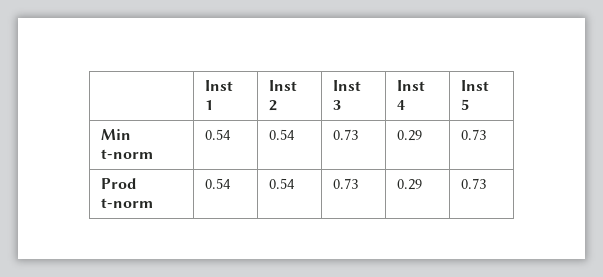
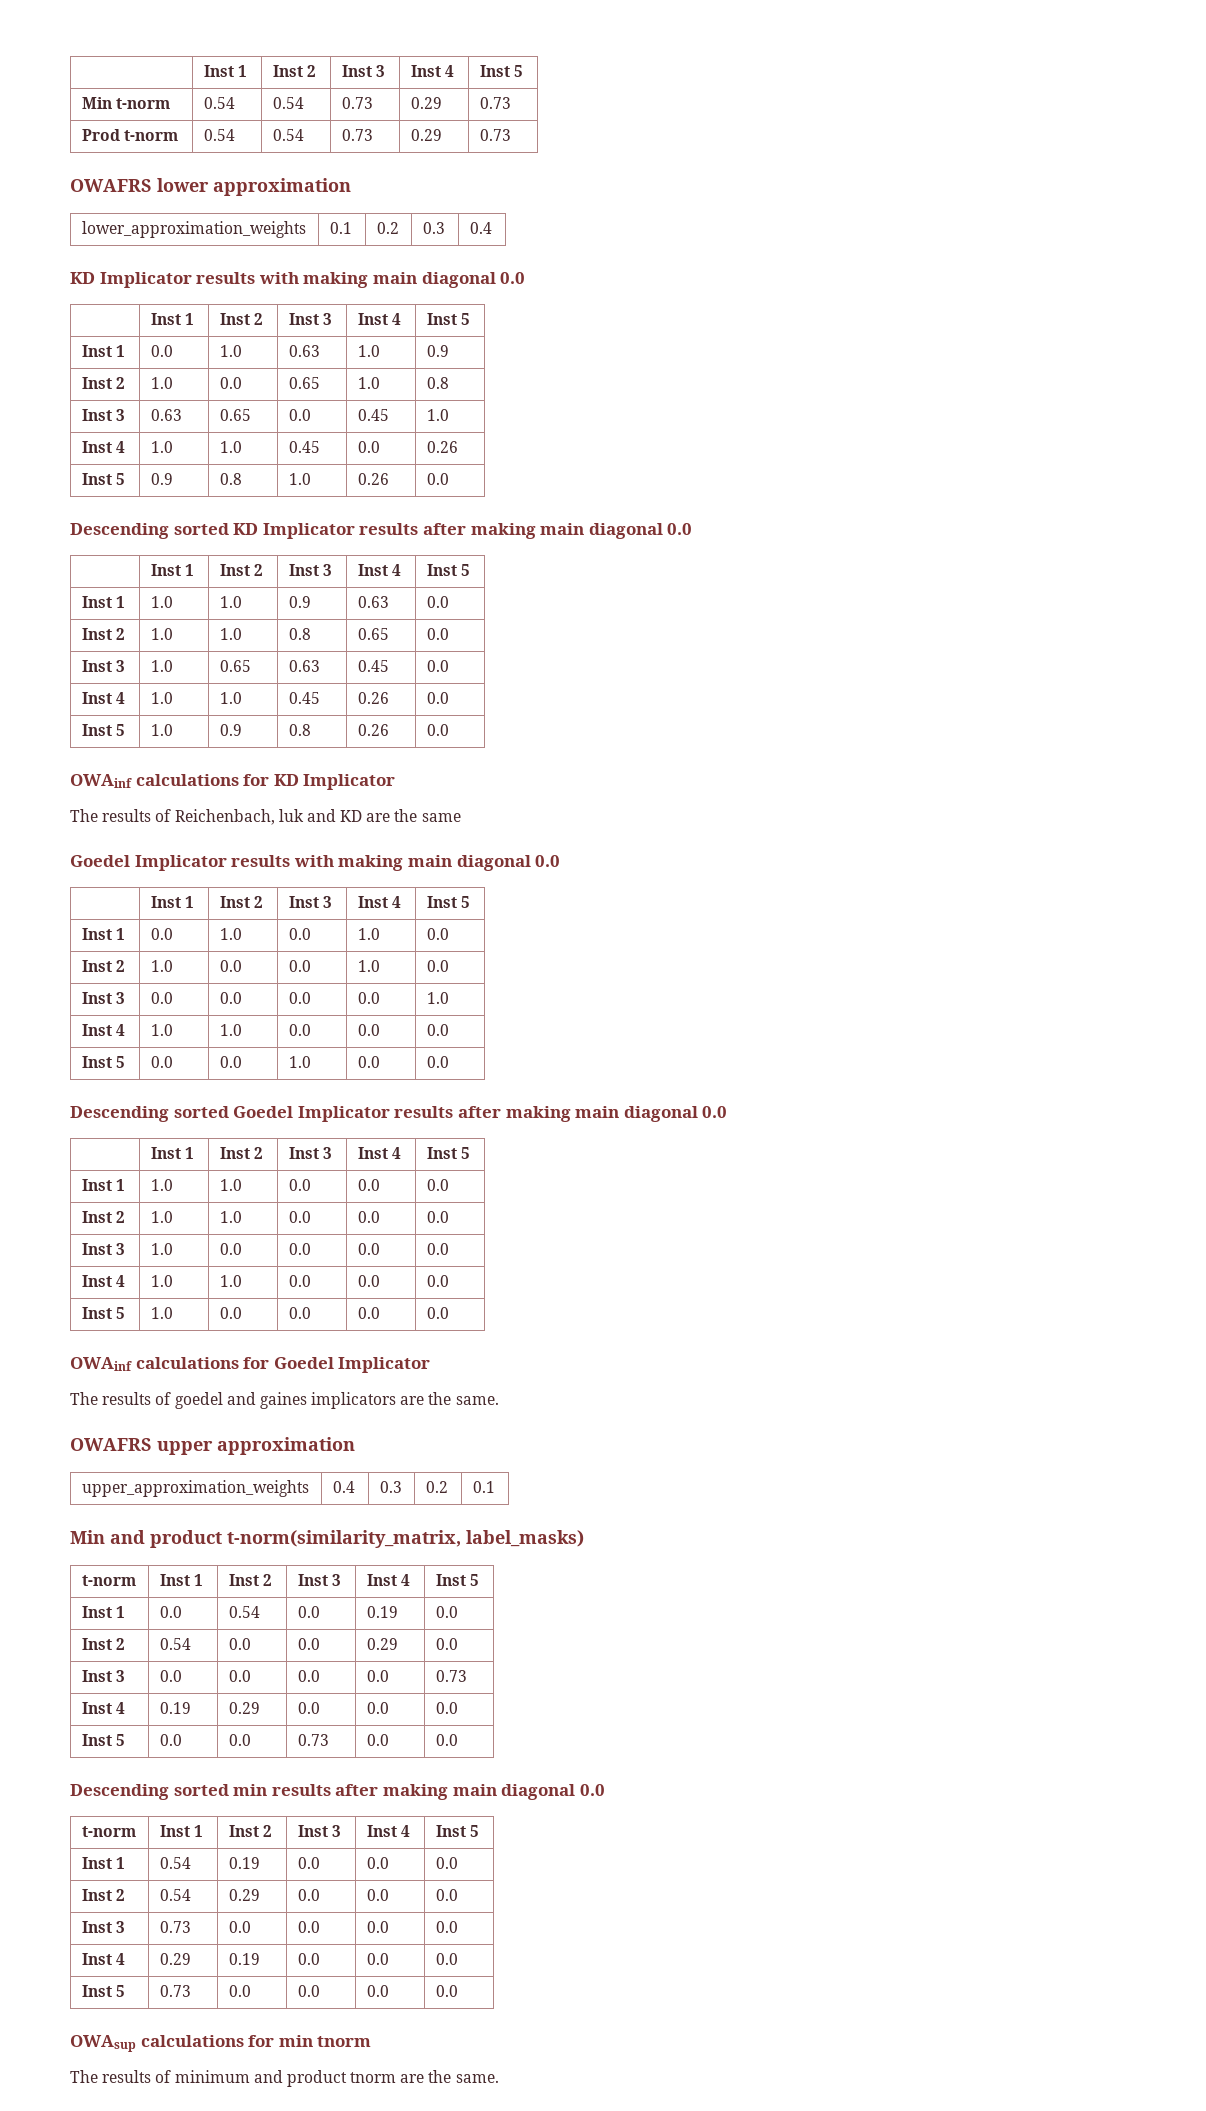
(487, 183) none -> [70,178,351,196] [81,221,306,238] [329,222,352,234] [376,222,399,234] [422,222,445,234] [469,222,492,234] [70,272,526,288] [150,313,194,325] [219,313,263,325] [288,313,332,325] [357,313,401,325] [426,313,470,325] [81,345,125,357] [150,345,173,357] [219,345,242,357] [288,345,320,357] [357,345,380,357] [426,345,449,357] [81,377,125,389] [150,377,173,389] [219,377,242,389] [288,377,320,389] [357,377,380,389] [426,377,449,389] [81,409,125,421] [150,409,182,421] [219,409,251,421] [288,409,311,421] [357,409,389,421] [426,409,449,421] [81,441,125,453] [150,441,173,453] [219,441,242,453] [288,441,320,453] [357,441,380,453] [426,441,458,453] [81,473,125,485] [150,473,173,485] [219,473,242,485] [288,473,311,485] [357,473,389,485] [426,473,449,485] [70,523,693,539] [150,564,194,576] [219,564,263,576] [288,564,332,576] [357,564,401,576] [426,564,470,576] [81,596,125,608] [150,596,173,608] [219,596,242,608] [288,596,311,608] [357,596,389,608] [426,596,449,608] [81,628,125,640] [150,628,173,640] [219,628,242,640] [288,628,311,640] [357,628,389,640] [426,628,449,640] [81,660,125,672] [150,660,173,672] [219,660,251,672] [288,660,320,672] [357,660,389,672] [426,660,449,672] [81,692,125,704] [150,692,173,704] [219,692,242,704] [288,692,320,704] [357,692,389,704] [426,692,449,704] [81,724,125,736] [150,724,173,736] [219,724,242,736] [288,724,311,736] [357,724,389,736] [426,724,449,736] [70,774,396,790] [70,809,461,825] [70,855,561,871] [150,896,194,908] [219,896,263,908] [288,896,332,908] [357,896,401,908] [426,896,470,908] [81,928,125,940] [150,928,173,940] [219,928,242,940] [288,928,311,940] [357,928,380,940] [426,928,449,940] [81,960,125,972] [150,960,173,972] [219,960,242,972] [288,960,311,972] [357,960,380,972] [426,960,449,972] [81,992,125,1004] [150,992,173,1004] [219,992,242,1004] [288,992,311,1004] [357,992,380,1004] [426,992,449,1004] [81,1024,125,1036] [150,1024,173,1036] [219,1024,242,1036] [288,1024,311,1036] [357,1024,380,1036] [426,1024,449,1036] [81,1056,125,1068] [150,1056,173,1068] [219,1056,242,1068] [288,1056,311,1068] [357,1056,380,1068] [426,1056,449,1068] [70,1106,728,1122] [150,1147,194,1159] [219,1147,263,1159] [288,1147,332,1159] [357,1147,401,1159] [426,1147,470,1159] [81,1179,125,1191] [150,1179,173,1191] [219,1179,242,1191] [288,1179,311,1191] [357,1179,380,1191] [426,1179,449,1191] [81,1211,125,1223] [150,1211,173,1223] [219,1211,242,1223] [288,1211,311,1223] [357,1211,380,1223] [426,1211,449,1223] [81,1243,125,1255] [150,1243,173,1255] [219,1243,242,1255] [288,1243,311,1255] [357,1243,380,1255] [426,1243,449,1255] [81,1275,125,1287] [150,1275,173,1287] [219,1275,242,1287] [288,1275,311,1287] [357,1275,380,1287] [426,1275,449,1287] [81,1307,125,1319] [150,1307,173,1319] [219,1307,242,1319] [288,1307,311,1319] [357,1307,380,1319] [426,1307,449,1319] [70,1357,431,1373] [70,1392,499,1409] [70,1437,355,1455] [81,1480,309,1497] [332,1481,355,1493] [379,1481,402,1493] [425,1481,448,1493] [472,1481,495,1493] [70,1530,584,1548] [81,1575,136,1586] [159,1574,203,1586] [228,1574,272,1586] [297,1574,341,1586] [366,1574,410,1586] [435,1574,479,1586] [81,1606,125,1618] [159,1606,182,1618] [228,1606,260,1618] [297,1606,320,1618] [366,1606,398,1618] [435,1606,458,1618] [81,1638,125,1650] [159,1638,191,1650] [228,1638,251,1650] [297,1638,320,1650] [366,1638,398,1650] [435,1638,458,1650] [81,1670,125,1682] [159,1670,182,1682] [228,1670,251,1682] [297,1670,320,1682] [366,1670,389,1682] [435,1670,467,1682] [81,1702,125,1714] [159,1702,191,1714] [228,1702,260,1714] [297,1702,320,1714] [366,1702,389,1714] [435,1702,458,1714] [81,1734,125,1746] [159,1734,182,1746] [228,1734,251,1746] [297,1734,329,1746] [366,1734,389,1746] [435,1734,458,1746] [70,1784,605,1800] [81,1826,136,1837] [159,1825,203,1837] [228,1825,272,1837] [297,1825,341,1837] [366,1825,410,1837] [435,1825,479,1837] [81,1857,125,1869] [159,1857,191,1869] [228,1857,260,1869] [297,1857,320,1869] [366,1857,389,1869] [435,1857,458,1869] [81,1889,125,1901] [159,1889,191,1901] [228,1889,260,1901] [297,1889,320,1901] [366,1889,389,1901] [435,1889,458,1901] [81,1921,125,1933] [159,1921,191,1933] [228,1921,251,1933] [297,1921,320,1933] [366,1921,389,1933] [435,1921,458,1933] [81,1953,125,1965] [159,1953,191,1965] [228,1953,260,1965] [297,1953,320,1965] [366,1953,389,1965] [435,1953,458,1965] [81,1985,125,1997] [159,1985,191,1997] [228,1985,251,1997] [297,1985,320,1997] [366,1985,389,1997] [435,1985,458,1997] [70,2035,372,2052] [70,2070,499,2087] // OWAFRS lower approximation // lower_approximation_weights | 0.1 | 0.2 | 0.3 | 0.4 // KD Implicator results with making main diagonal 0.0 // | Inst 1 | Inst 2 | Inst 3 | Inst 4 | Inst 5 // Inst 1 | 0.0 | 1.0 | 0.63 | 1.0 | 0.9 // Inst 2 | 1.0 | 0.0 | 0.65 | 1.0 | 0.8 // Inst 3 | 0.63 | 0.65 | 0.0 | 0.45 | 1.0 // Inst 4 | 1.0 | 1.0 | 0.45 | 0.0 | 0.26 // Inst 5 | 0.9 | 0.8 | 1.0 | 0.26 | 0.0 // Descending sorted KD Implicator results after making main diagonal 0.0 // | Inst 1 | Inst 2 | Inst 3 | Inst 4 | Inst 5 // Inst 1 | 1.0 | 1.0 | 0.9 | 0.63 | 0.0 // Inst 2 | 1.0 | 1.0 | 0.8 | 0.65 | 0.0 // Inst 3 | 1.0 | 0.65 | 0.63 | 0.45 | 0.0 // Inst 4 | 1.0 | 1.0 | 0.45 | 0.26 | 0.0 // Inst 5 | 1.0 | 0.9 | 0.8 | 0.26 | 0.0 // OWAinf calculations for KD Implicator // The results of Reichenbach, luk and KD are the same // Goedel Implicator results with making main diagonal 0.0 // | Inst 1 | Inst 2 | Inst 3 | Inst 4 | Inst 5 // Inst 1 | 0.0 | 1.0 | 0.0 | 1.0 | 0.0 // Inst 2 | 1.0 | 0.0 | 0.0 | 1.0 | 0.0 // Inst 3 | 0.0 | 0.0 | 0.0 | 0.0 | 1.0 // Inst 4 | 1.0 | 1.0 | 0.0 | 0.0 | 0.0 // Inst 5 | 0.0 | 0.0 | 1.0 | 0.0 | 0.0 // Descending sorted Goedel Implicator results after making main diagonal 0.0 // | Inst 1 | Inst 2 | Inst 3 | Inst 4 | Inst 5 // Inst 1 | 1.0 | 1.0 | 0.0 | 0.0 | 0.0 // Inst 2 | 1.0 | 1.0 | 0.0 | 0.0 | 0.0 // Inst 3 | 1.0 | 0.0 | 0.0 | 0.0 | 0.0 // Inst 4 | 1.0 | 1.0 | 0.0 | 0.0 | 0.0 // Inst 5 | 1.0 | 0.0 | 0.0 | 0.0 | 0.0 // OWAinf calculations for Goedel Implicator // The results of goedel and gaines implicators are the same. // OWAFRS upper approximation // upper_approximation_weights | 0.4 | 0.3 | 0.2 | 0.1 // Min and product t-norm(similarity_matrix, label_masks) // t-norm | Inst 1 | Inst 2 | Inst 3 | Inst 4 | Inst 5 // Inst 1 | 0.0 | 0.54 | 0.0 | 0.19 | 0.0 // Inst 2 | 0.54 | 0.0 | 0.0 | 0.29 | 0.0 // Inst 3 | 0.0 | 0.0 | 0.0 | 0.0 | 0.73 // Inst 4 | 0.19 | 0.29 | 0.0 | 0.0 | 0.0 // Inst 5 | 0.0 | 0.0 | 0.73 | 0.0 | 0.0 // Descending sorted min results after making main diagonal 0.0 // t-norm | Inst 1 | Inst 2 | Inst 3 | Inst 4 | Inst 5 // Inst 1 | 0.54 | 0.19 | 0.0 | 0.0 | 0.0 // Inst 2 | 0.54 | 0.29 | 0.0 | 0.0 | 0.0 // Inst 3 | 0.73 | 0.0 | 0.0 | 0.0 | 0.0 // Inst 4 | 0.29 | 0.19 | 0.0 | 0.0 | 0.0 // Inst 5 | 0.73 | 0.0 | 0.0 | 0.0 | 0.0 // OWAsup calculations for min tnorm // The results of minimum and product tnorm are the same.

